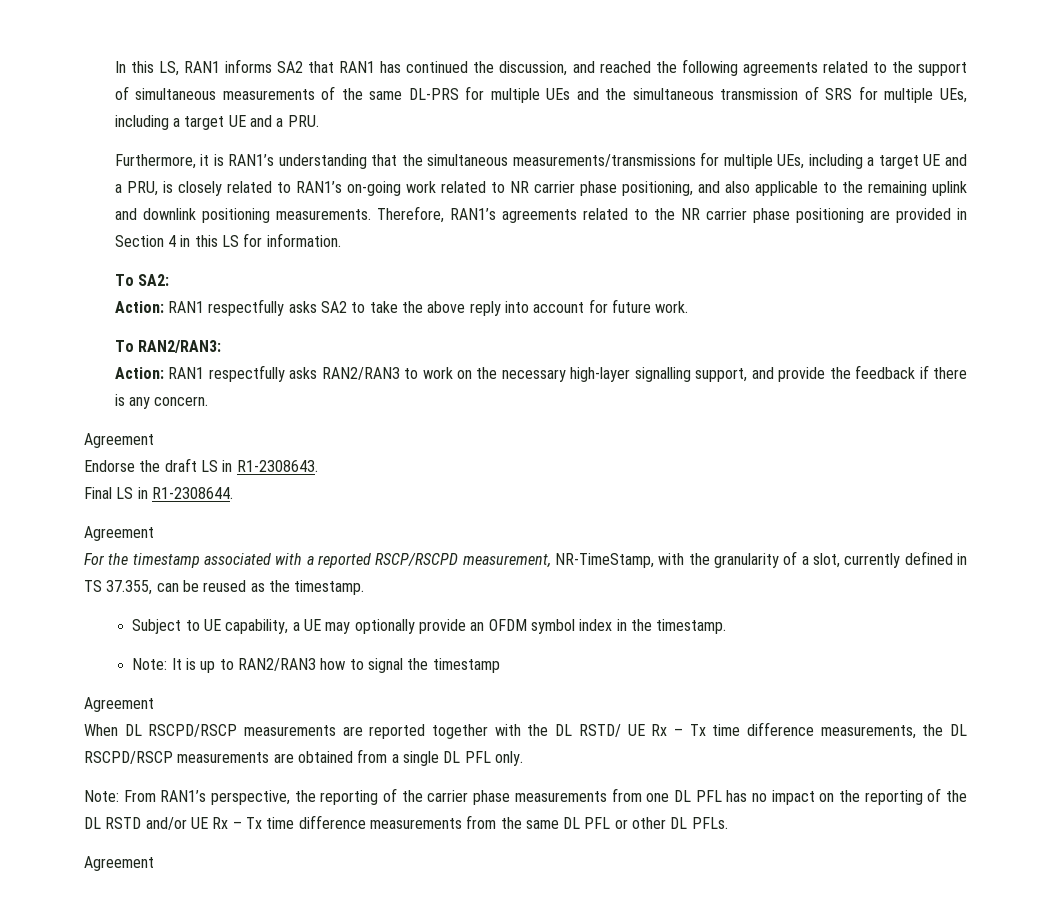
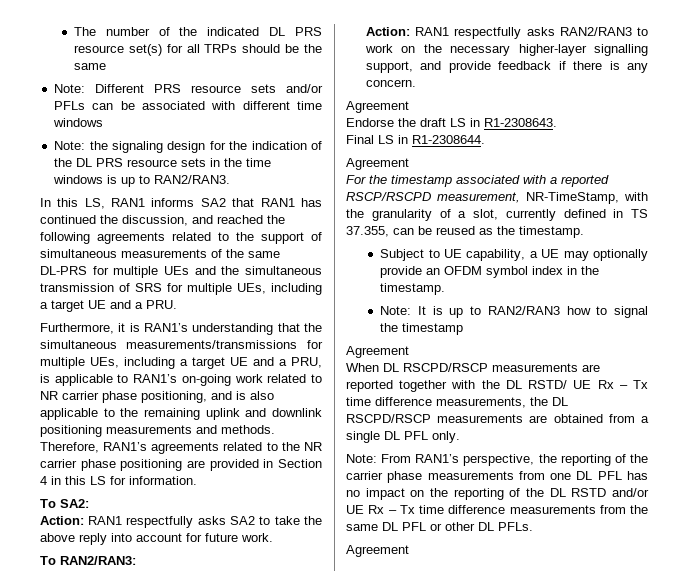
(114, 67) none -> [73,27,323,36] [73,44,322,56] [73,63,106,70] [54,84,323,93] [54,101,322,110] [53,118,104,127] [54,141,322,153] [54,158,272,167] [53,175,231,187] The number of the indicated DL PRS resource set(s) for all TRPs should be the same // Note: Different PRS resource sets and/or PFLs can be associated with different time windows // Note: the signaling design for the indication of the DL PRS resource sets in the time windows is up to RAN2/RAN3. //
[177,181,272,196] closely related -> [54,374,113,386] applicable
(720, 187) none -> [235,391,246,400] is
[275,209,371,220] measurements. -> [105,425,275,434] measurements and methods.
[570,367,631,382] high-layer -> [518,44,587,56] higher-layer
[829,367,851,379] the -> (491, 67) none

